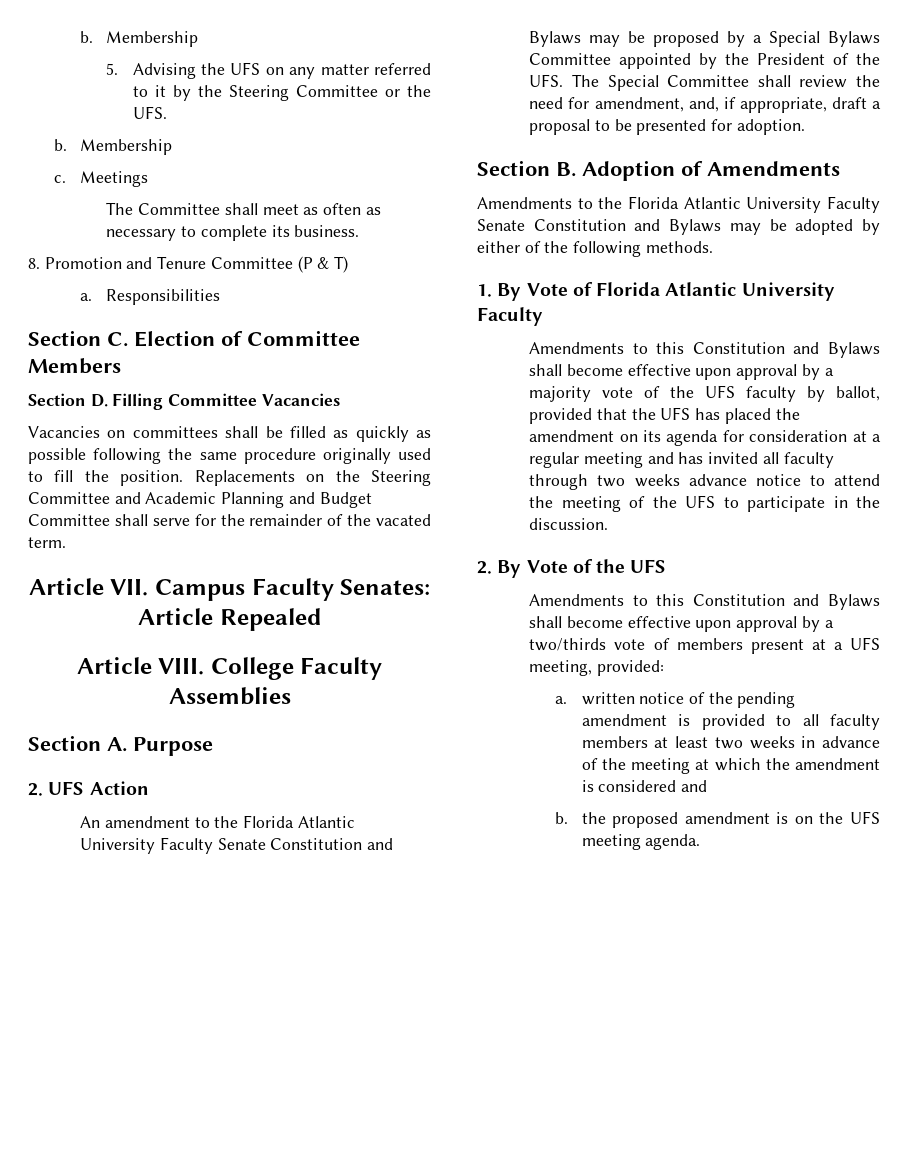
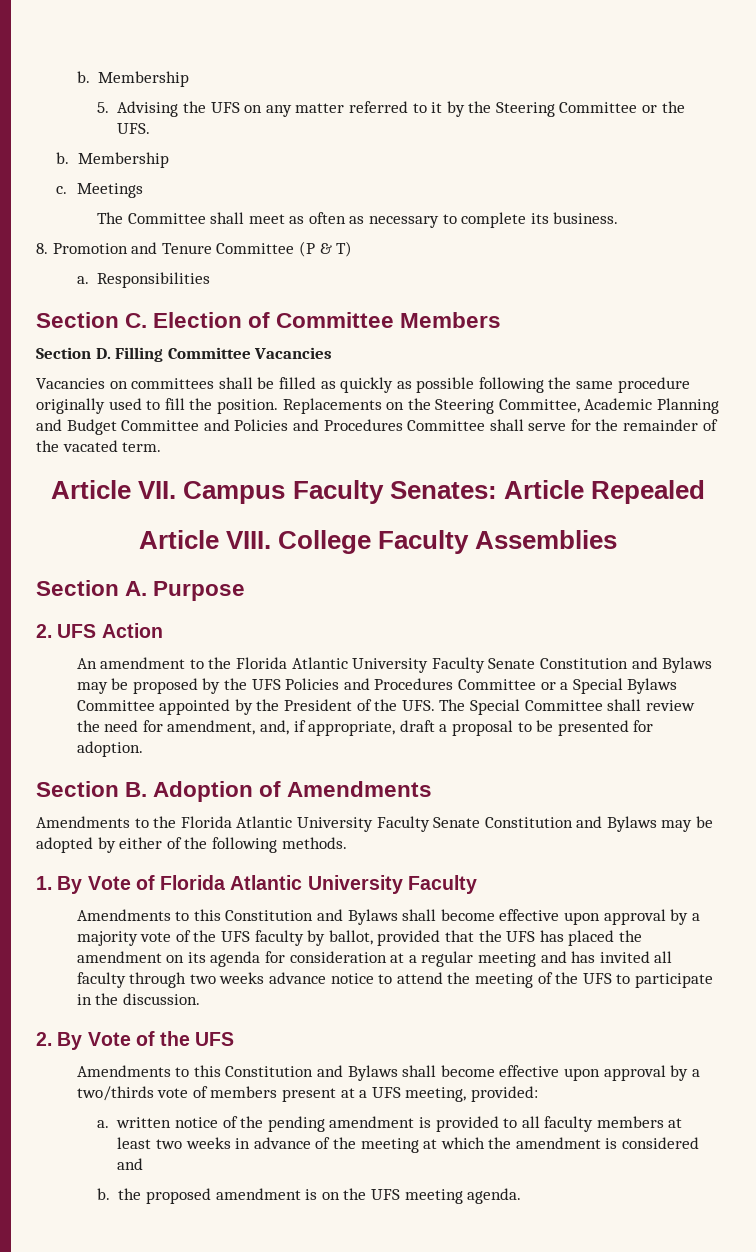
[28,492,141,504] Committee and -> [498,399,580,413] Committee,
(110, 520) none -> [203,419,486,431] and Policies and Procedures Committee
(746, 39) none -> [223,678,556,690] the UFS Policies and Procedures Committee or

